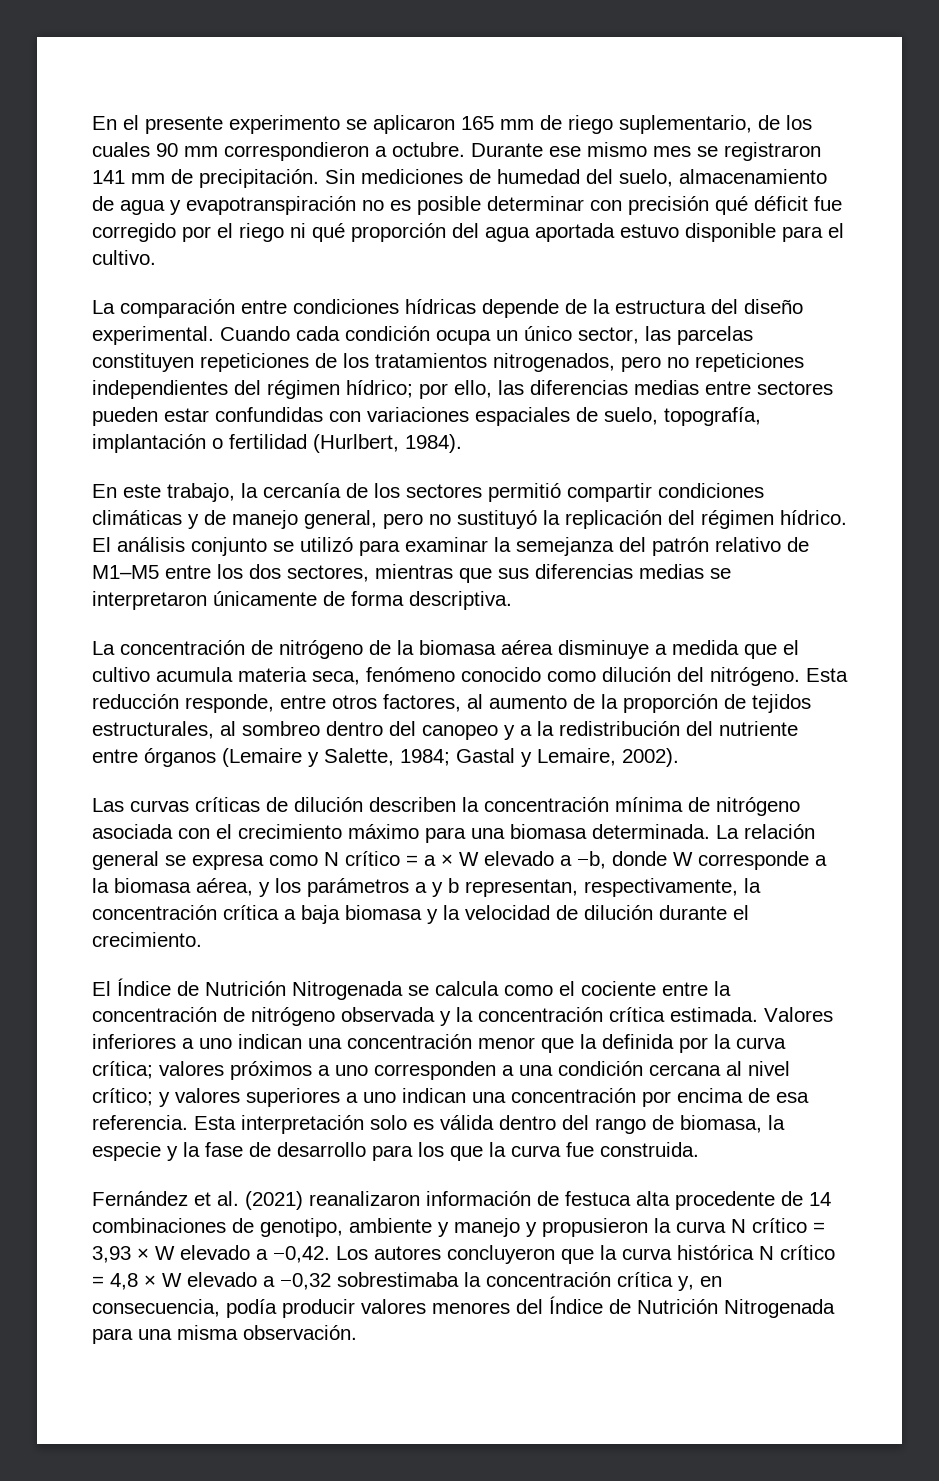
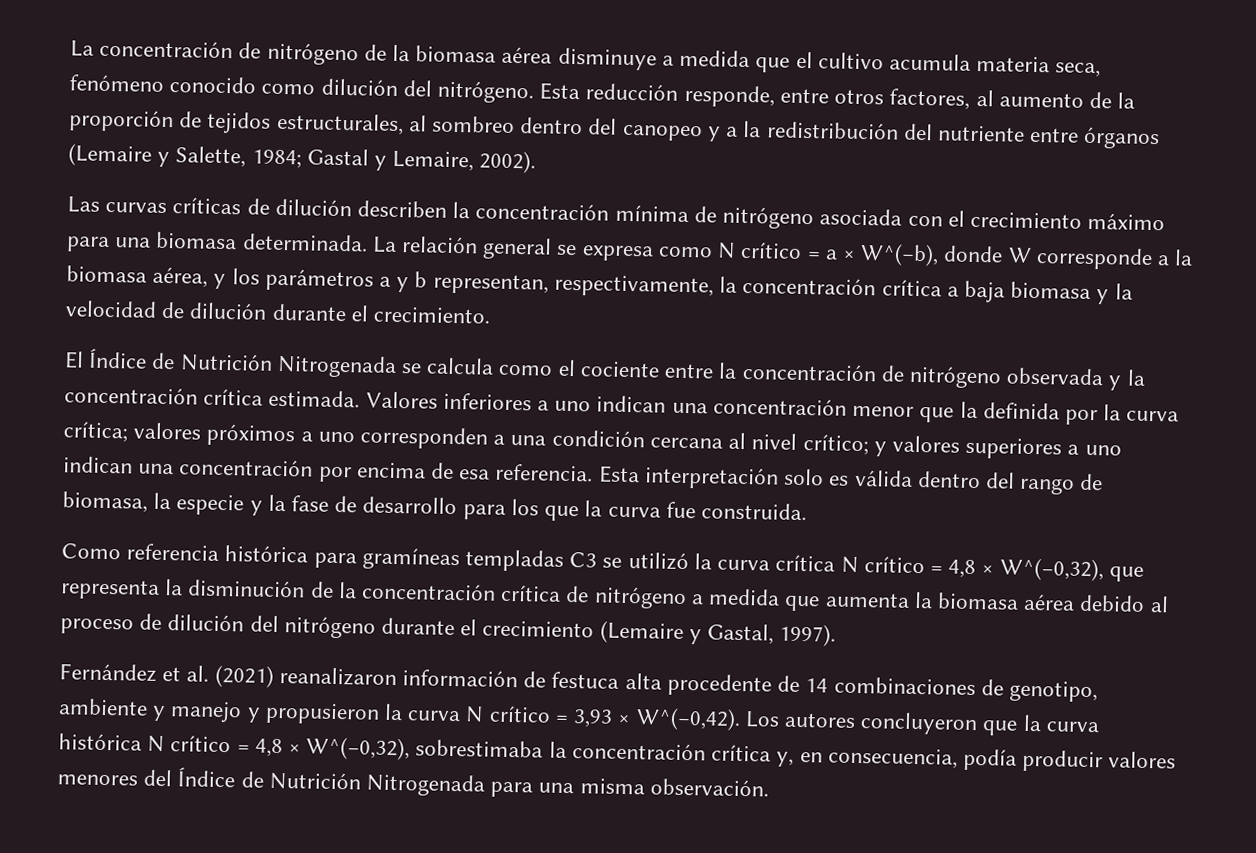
[92,115,812,134] [92,142,821,161] [92,169,827,188] [92,196,842,215] [92,223,844,242] [92,250,156,265] [92,299,803,318] [92,326,753,345] [92,353,804,372] [92,380,833,399] [92,407,761,426] [92,434,462,453] [92,483,764,502] [92,510,847,529] [92,537,809,556] [92,564,731,583] [92,591,512,610] En el presente experimento se aplicaron 165 mm de riego suplementario, de los cuales 90 mm correspondieron a octubre. Durante ese mismo mes se registraron 141 mm de precipitación. Sin mediciones de humedad del suelo, almacenamiento de agua y evapotranspiración no es posible determinar con precisión qué déficit fue corregido por el riego ni qué proporción del agua aportada estuvo disponible para el cultivo. // La comparación entre condiciones hídricas depende de la estructura del diseño experimental. Cuando cada condición ocupa un único sector, las parcelas constituyen repeticiones de los tratamientos nitrogenados, pero no repeticiones independientes del régimen hídrico; por ello, las diferencias medias entre sectores pueden estar confundidas con variaciones espaciales de suelo, topografía, implantación o fertilidad (Hurlbert, 1984). // En este trabajo, la cercanía de los sectores permitió compartir condiciones climáticas y de manejo general, pero no sustituyó la replicación del régimen hídrico. El análisis conjunto se utilizó para examinar la semejanza del patrón relativo de M1–M5 entre los dos sectores, mientras que sus diferencias medias se interpretaron únicamente de forma descriptiva. // -> (70, 48) none
[459,851,606,869] W elevado a −b, -> [860,243,940,267] W^(−b),
(699, 1149) none -> [61,543,1144,582] [60,579,1169,613] [60,613,837,647] // Como referencia histórica para gramíneas templadas C3 se utilizó la curva crítica N crítico = 4,8 × W^(−0,32), que representa la disminución de la concentración crítica de nitrógeno a medida que aumenta la biomasa aérea debido al proceso de dilución del nitrógeno durante el crecimiento (Lemaire y Gastal, 1997).
[155,1245,330,1263] W elevado a −0,42. -> [635,707,741,731] W^(−0,42).
[162,1272,331,1290] W elevado a −0,32 -> [306,736,411,761] W^(−0,32),

